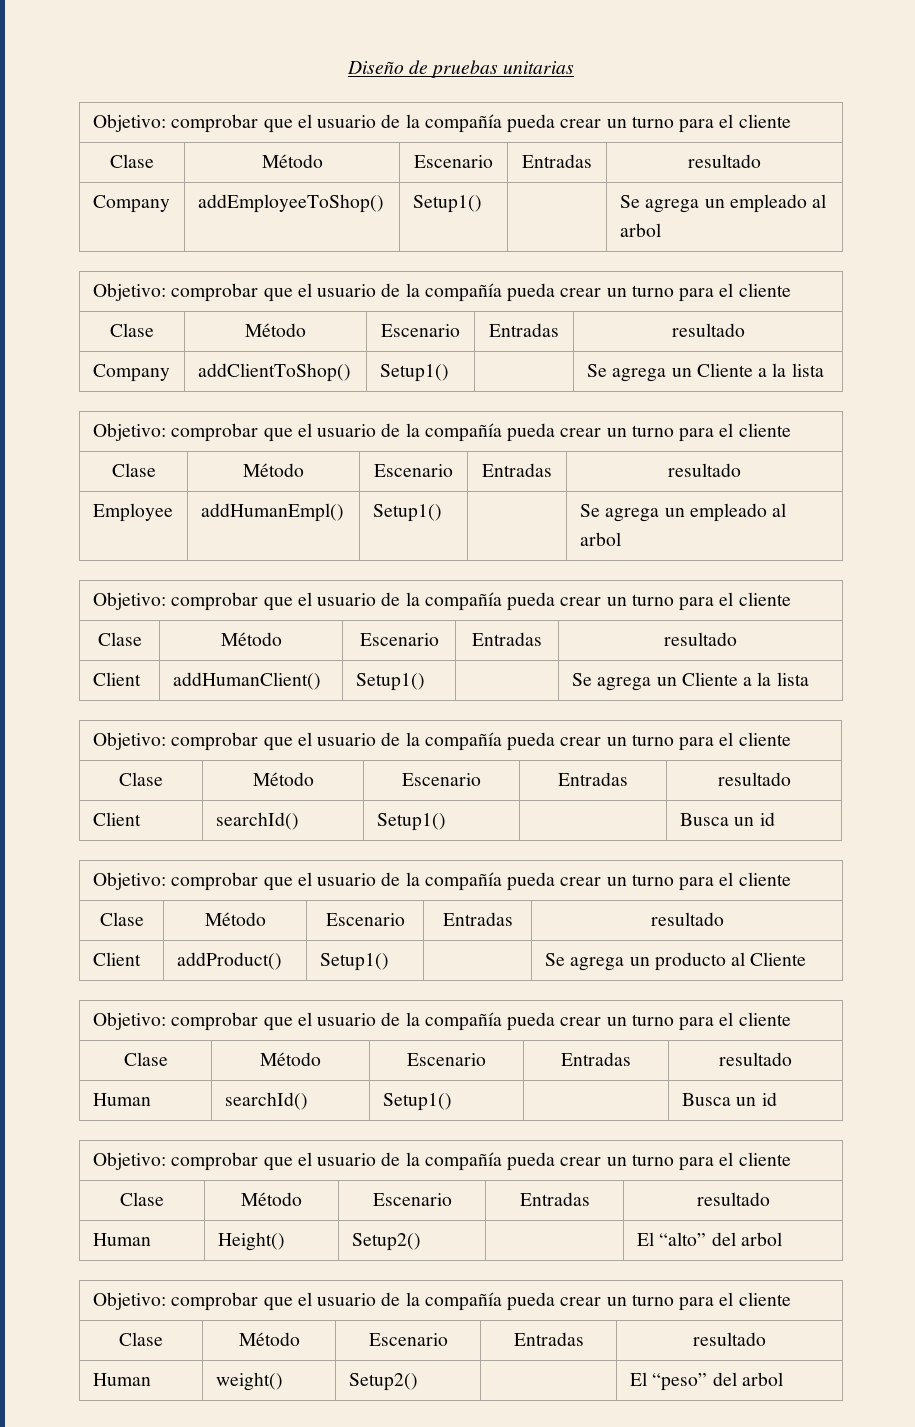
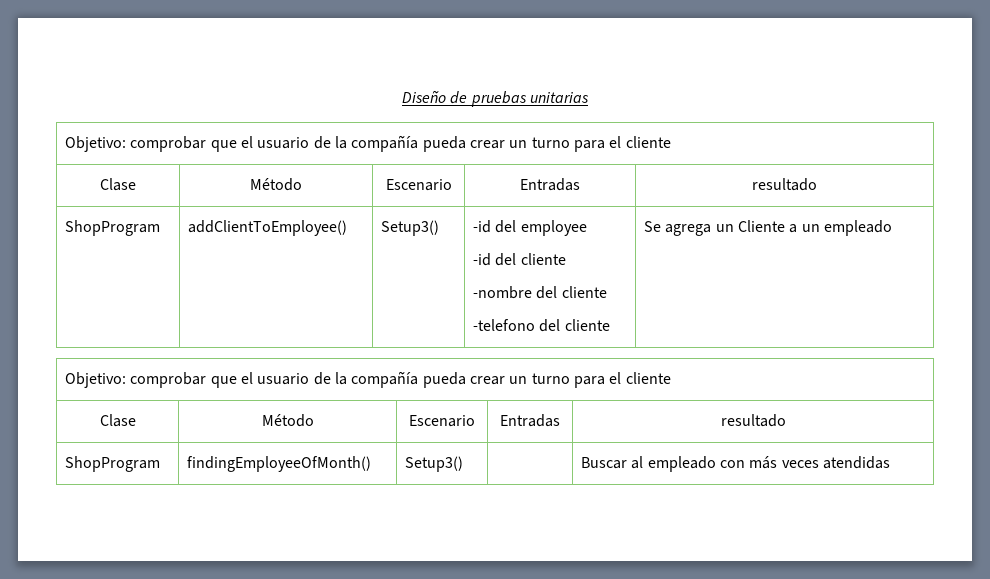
[92,195,170,213] [197,194,384,213] [412,195,482,213] [619,194,827,213] [619,223,661,237] Company | addEmployeeToShop() | Setup1() | | Se agrega un empleado al arbol -> [65,220,161,236] [188,220,348,236] [381,220,440,236] [473,220,587,236] [473,253,566,266] [473,286,607,299] [473,319,610,332] [644,220,893,236] ShopProgram | addClientToEmployee() | Setup3() | -id del employee // -id del cliente // -nombre del cliente // -telefono del cliente | Se agrega un Cliente a un empleado
[92,364,170,382] [197,363,351,382] [379,364,449,382] [586,363,824,382] [92,423,791,442] [111,463,156,477] [243,463,304,477] [374,464,453,477] [482,463,552,477] [668,463,741,477] [92,503,173,522] [200,503,344,522] [372,504,442,522] [579,503,787,522] [579,532,621,546] [92,592,791,611] [97,632,142,646] [220,632,282,646] [359,633,439,646] [472,632,542,646] [664,632,737,646] [92,672,141,686] [172,672,321,690] [355,673,425,691] [571,672,809,691] [92,732,791,751] [119,772,163,786] [252,772,314,786] [402,773,481,786] [558,772,628,786] [717,772,791,786] [92,812,141,826] [215,812,299,830] [376,813,446,831] [679,812,775,826] [92,872,791,891] [99,912,144,926] [204,912,266,926] [325,913,405,926] [442,912,513,926] [650,912,724,926] [92,952,141,966] [176,952,282,970] [319,953,389,971] [544,952,807,971] [92,1012,791,1031] [123,1052,168,1066] [260,1052,321,1066] [407,1053,486,1066] [561,1052,631,1066] [719,1052,792,1066] [92,1093,151,1106] [224,1092,308,1110] [382,1093,452,1111] [681,1092,777,1106] [92,1152,791,1171] [120,1192,164,1206] [241,1192,302,1206] [372,1193,452,1206] [519,1192,590,1206] [696,1192,770,1206] [92,1233,151,1246] [217,1232,285,1251] [351,1233,421,1251] [636,1232,782,1246] [92,1292,791,1311] [119,1332,163,1346] [238,1332,300,1346] [368,1333,448,1346] [513,1332,584,1346] [693,1332,766,1346] [92,1373,151,1386] [215,1372,283,1391] [348,1373,418,1391] [629,1372,783,1391] Company | addClientToShop() | Setup1() | | Se agrega un Cliente a la lista // Objetivo: comprobar que el usuario de la compañía pueda crear un turno para el cliente // Clase | Método | Escenario | Entradas | resultado // Employee | addHumanEmpl() | Setup1() | | Se agrega un empleado al arbol // Objetivo: comprobar que el usuario de la compañía pueda crear un turno para el cliente // Clase | Método | Escenario | Entradas | resultado // Client | addHumanClient() | Setup1() | | Se agrega un Cliente a la lista // Objetivo: comprobar que el usuario de la compañía pueda crear un turno para el cliente // Clase | Método | Escenario | Entradas | resultado // Client | searchId() | Setup1() | | Busca un id // Objetivo: comprobar que el usuario de la compañía pueda crear un turno para el cliente // Clase | Método | Escenario | Entradas | resultado // Client | addProduct() | Setup1() | | Se agrega un producto al Cliente // Objetivo: comprobar que el usuario de la compañía pueda crear un turno para el cliente // Clase | Método | Escenario | Entradas | resultado // Human | searchId() | Setup1() | | Busca un id // Objetivo: comprobar que el usuario de la compañía pueda crear un turno para el cliente // Clase | Método | Escenario | Entradas | resultado // Human | Height() | Setup2() | | El “alto” del arbol // Objetivo: comprobar que el usuario de la compañía pueda crear un turno para el cliente // Clase | Método | Escenario | Entradas | resultado // Human | weight() | Setup2() | | El “peso” del arbol -> [65,456,161,472] [187,456,372,472] [405,456,464,472] [581,456,891,472] ShopProgram | findingEmployeeOfMonth() | Setup3() | | Buscar al empleado con más veces atendidas

